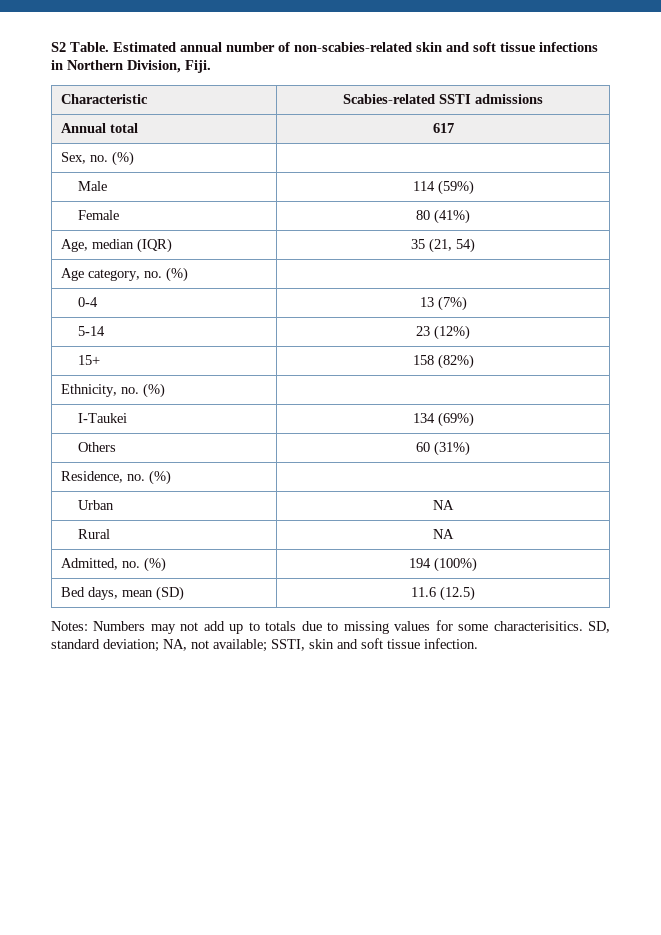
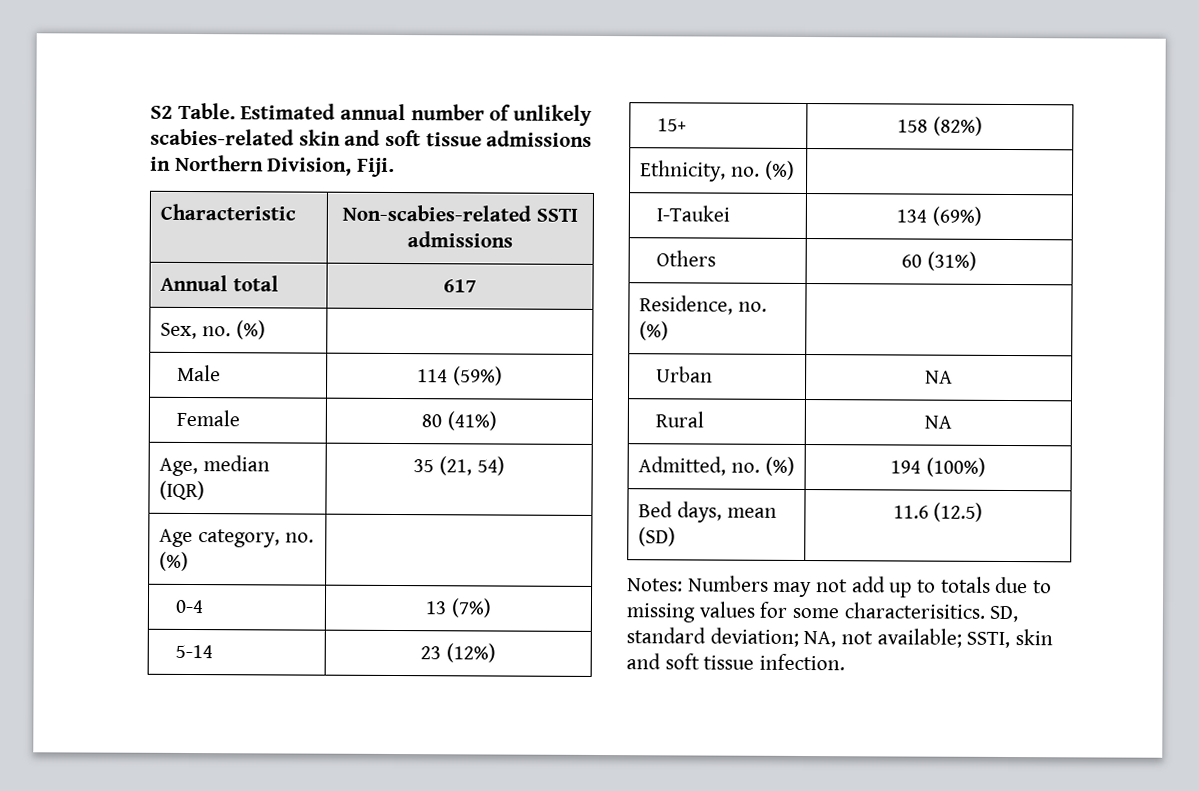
[294,42,598,52] non-scabies-related skin and soft tissue infections -> [513,104,593,126] [150,128,593,147] unlikely scabies-related skin and soft tissue admissions
[343,94,435,104] Scabies-related -> [342,204,532,222] Non-scabies-related

